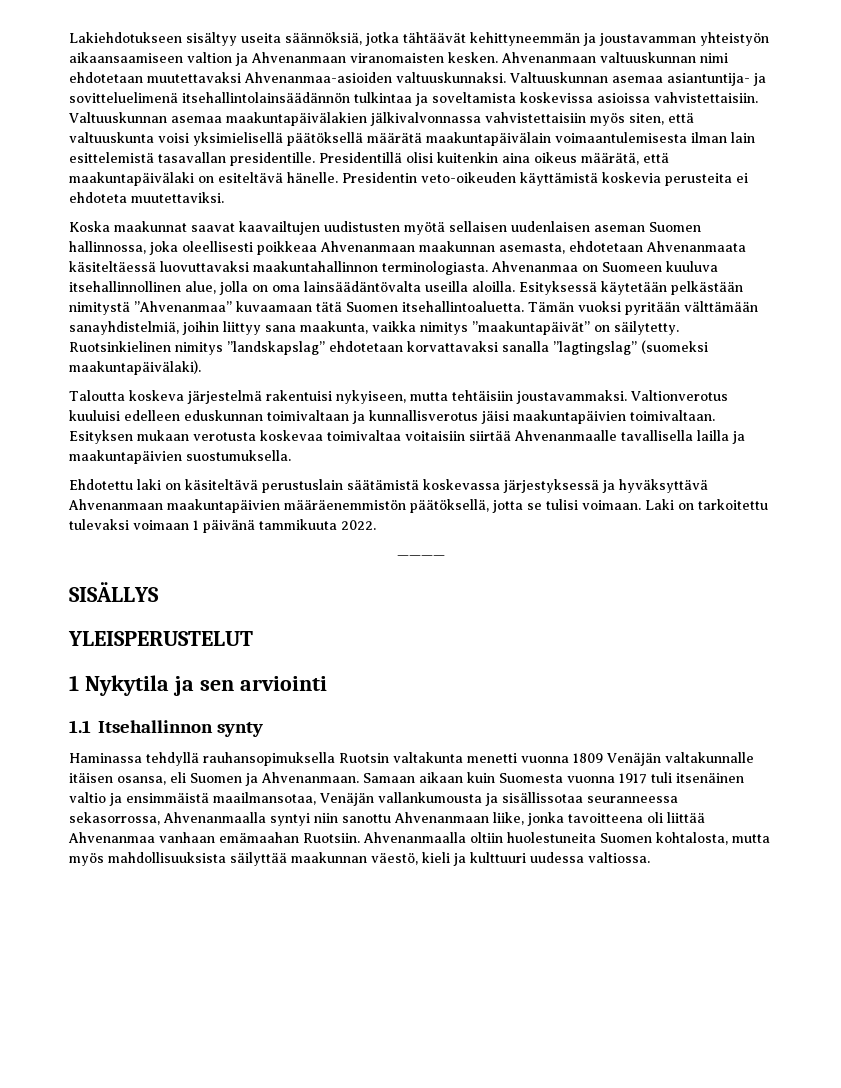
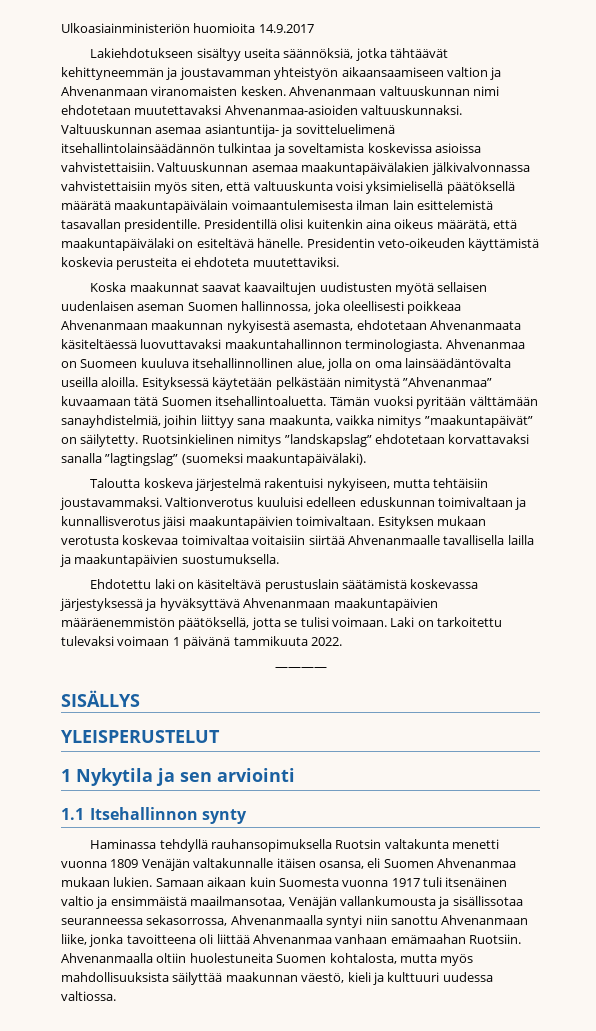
(69, 37) none -> [61,23,314,33] Ulkoasiainministeriön huomioita 14.9.2017 //
(495, 246) none -> [226,320,290,333] nykyisestä
[245,772,359,786] ja Ahvenanmaan. -> [437,858,516,868] [61,877,153,887] Ahvenanmaa mukaan lukien.

